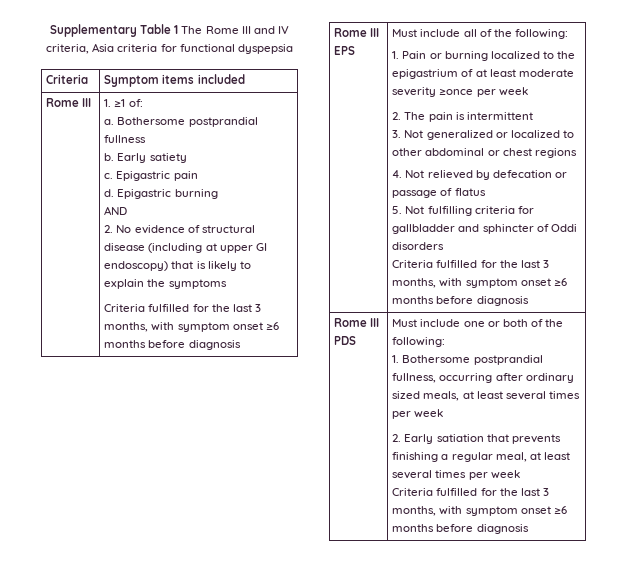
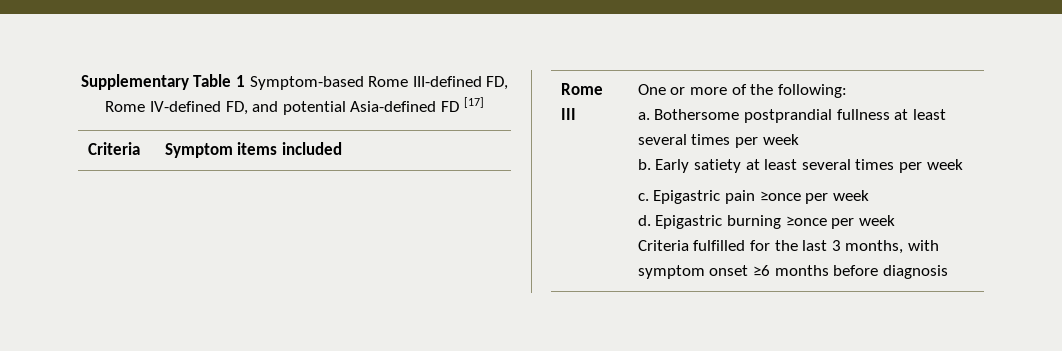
[181,26,289,34] [46,43,293,54] The Rome III and IV criteria, Asia criteria for functional dyspepsia -> [249,76,509,90] [105,97,484,115] Symptom-based Rome III-defined FD, Rome IV-defined FD, and potential Asia-defined FD [17]
[104,99,143,107] [104,117,258,127] [104,135,147,143] [104,153,187,163] [104,171,198,181] [104,189,218,199] [104,206,128,215] [104,225,255,234] [104,243,267,253] [104,261,251,271] [104,279,227,289] [104,304,261,312] [104,322,279,332] [104,340,241,350] [334,28,380,37] [334,46,356,55] [392,29,568,39] [392,51,575,61] [392,69,574,79] [392,87,528,97] [392,112,533,122] [392,130,574,140] [392,148,577,158] [392,170,567,180] [392,188,486,198] [392,206,534,216] [392,224,577,234] [392,242,445,250] [392,260,549,268] [392,278,567,288] [392,296,529,306] [334,318,380,327] [334,336,357,345] [392,319,563,327] [392,337,446,347] [392,355,543,365] [392,373,574,383] [392,391,580,401] [392,409,444,419] [392,434,561,444] [392,452,570,462] [392,470,520,480] 1. ≥1 of: // a. Bothersome postprandial fullness // b. Early satiety // c. Epigastric pain // d. Epigastric burning // AND // 2. No evidence of structural disease (including at upper GI endoscopy) that is likely to explain the symptoms // Criteria fulfilled for the last 3 months, with symptom onset ≥6 months before diagnosis // Rome III EPS | Must include all of the following: // 1. Pain or burning localized to the epigastrium of at least moderate severity ≥once per week // 2. The pain is intermittent // 3. Not generalized or localized to other abdominal or chest regions // 4. Not relieved by defecation or passage of flatus // 5. Not fulfilling criteria for gallbladder and sphincter of Oddi disorders // Criteria fulfilled for the last 3 months, with symptom onset ≥6 months before diagnosis // Rome III PDS | Must include one or both of the following: // 1. Bothersome postprandial fullness, occurring after ordinary sized meals, at least several times per week // 2. Early satiation that prevents finishing a regular meal, at least several times per week -> [637,84,847,98] [637,109,946,123] [637,134,799,148] [637,159,963,173] [637,190,869,204] [637,215,895,229] One or more of the following: // a. Bothersome postprandial fullness at least several times per week // b. Early satiety at least several times per week // c. Epigastric pain ≥once per week // d. Epigastric burning ≥once per week

